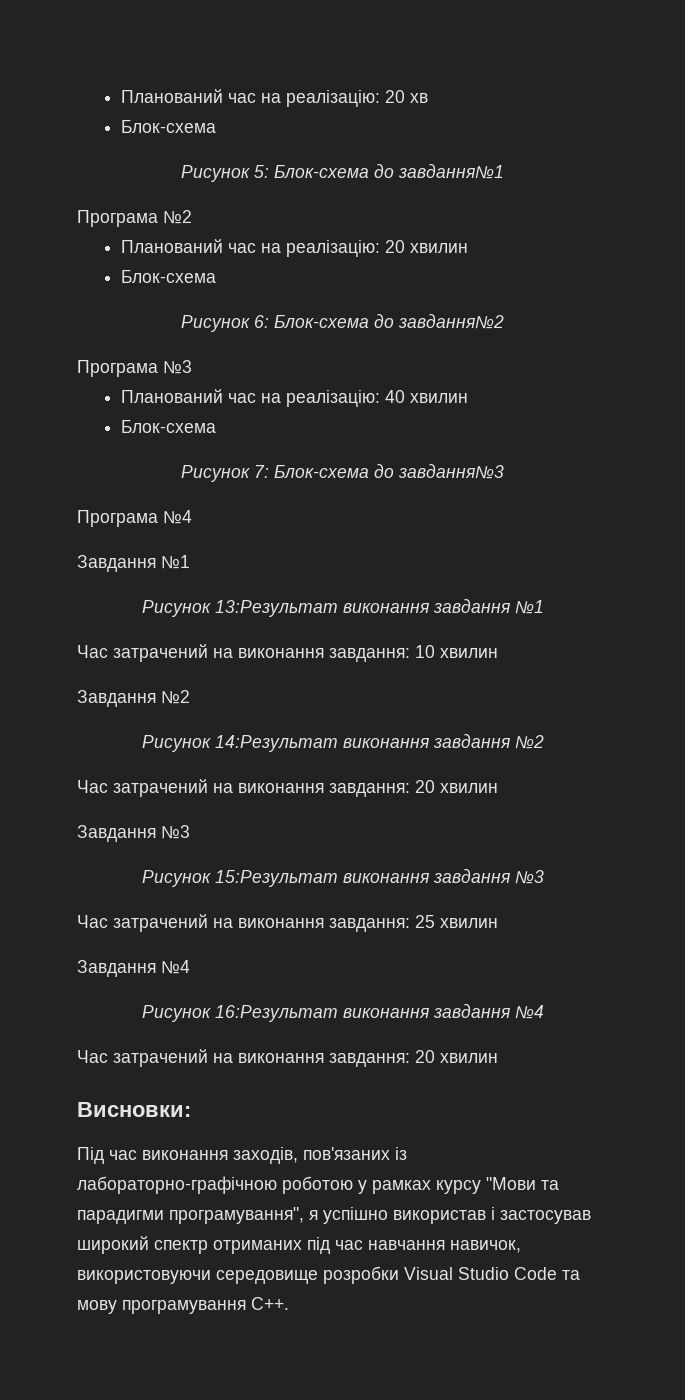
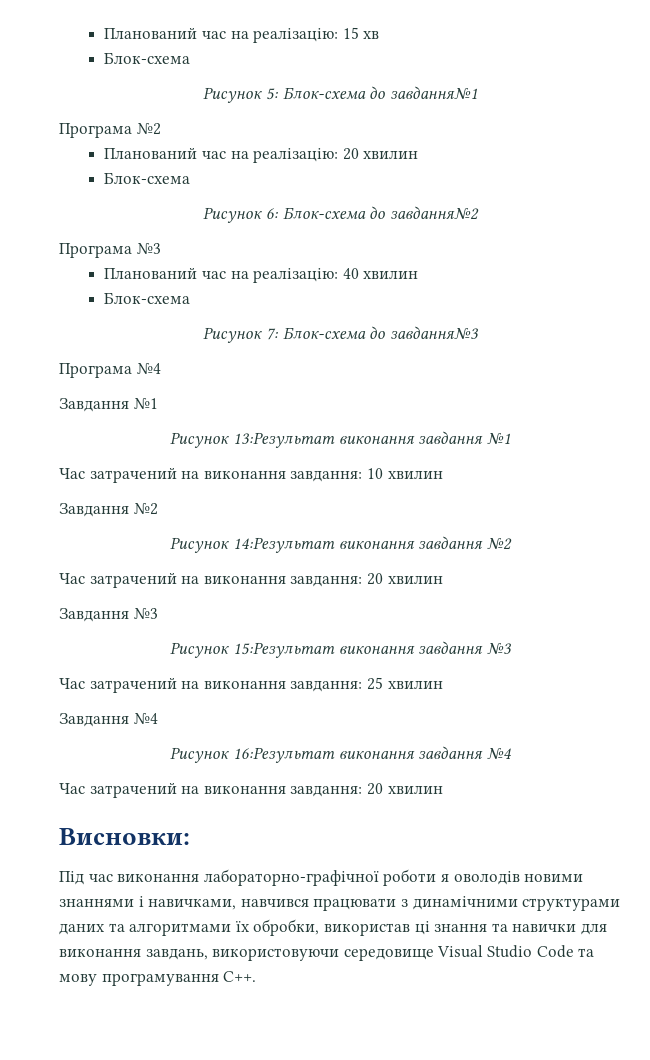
[120,89,405,107] Планований час на реалізацію: 20 -> [104,27,359,43] Планований час на реалізацію: 15
[233,1147,407,1164] [77,1176,559,1194] [77,1207,591,1224] [77,1236,521,1254] заходів, пов'язаних із лабораторно-графічною роботою у рамках курсу "Мови та парадигми програмування", я успішно використав і застосував широкий спектр отриманих під час навчання навичок, -> [203,869,584,886] [59,896,621,911] [59,919,607,936] [59,948,208,960] лабораторно-графічної роботи я оволодів новими знаннями і навичками, навчився працювати з динамічними структурами даних та алгоритмами їх обробки, використав ці знання та навички для виконання завдань,
[323,1266,399,1284] розробки -> (434, 954) none

